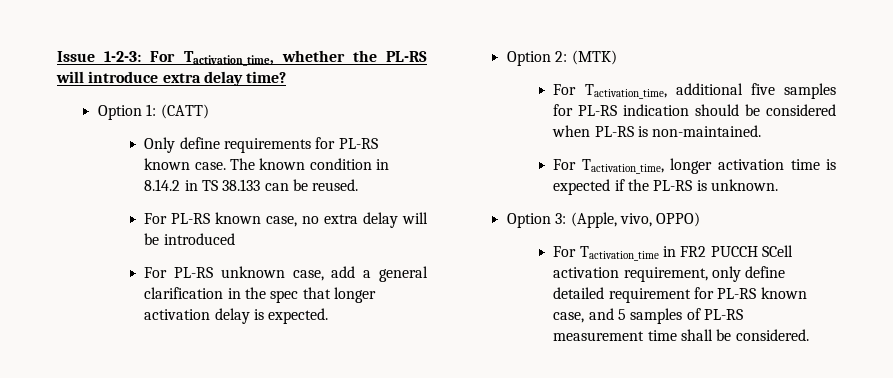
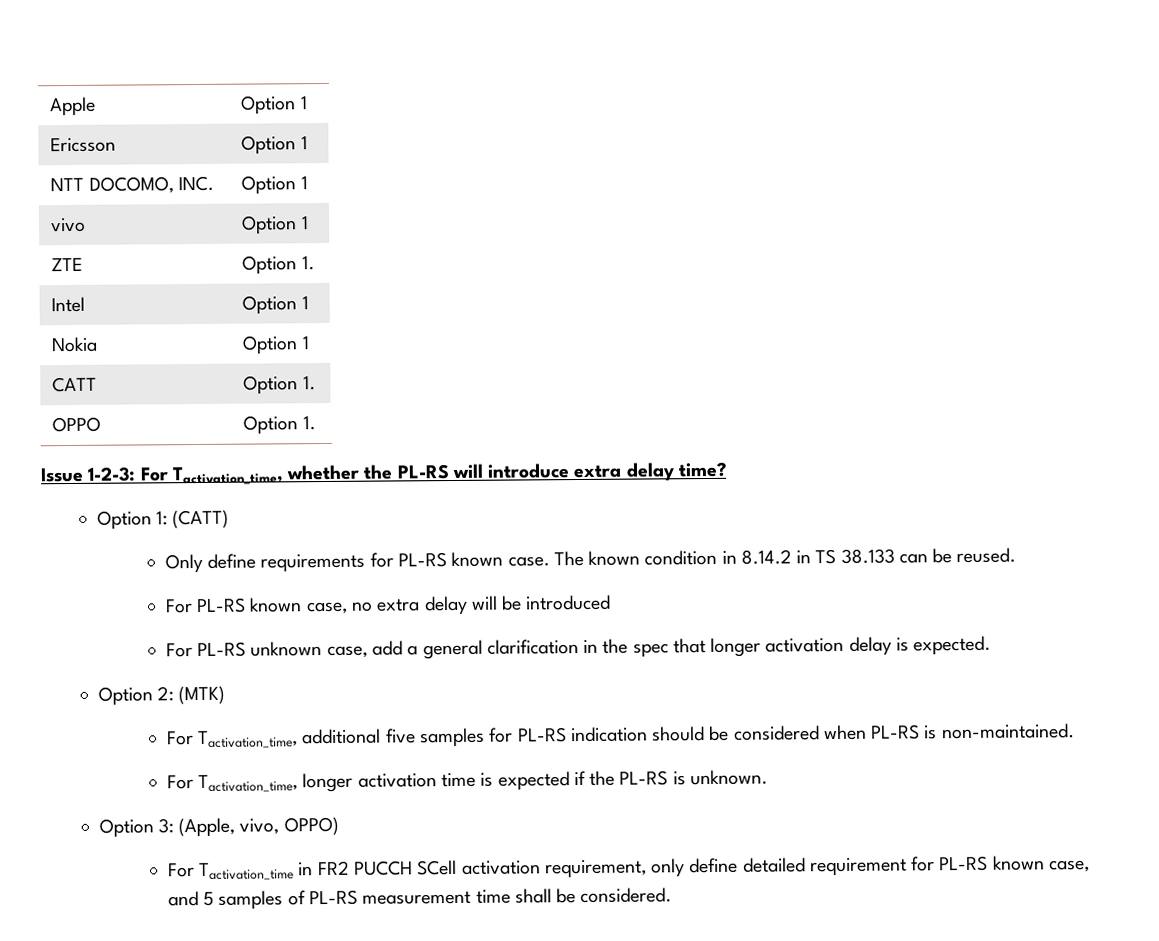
(57, 56) none -> [50,96,97,117] [241,95,308,115] [50,137,117,153] [241,135,308,155] [50,175,214,194] [241,175,308,195] [51,217,87,233] [241,215,309,235] [51,257,84,272] [242,255,315,275] [51,296,86,313] [242,295,309,315] [51,336,99,353] [242,335,310,355] [52,376,98,393] [243,375,316,395] [52,416,102,433] [243,415,316,435] Apple | Option 1 // Ericsson | Option 1 // NTT DOCOMO, INC. | Option 1 // vivo | Option 1 // ZTE | Option 1. // Intel | Option 1 // Nokia | Option 1 // CATT | Option 1. // OPPO | Option 1. //

